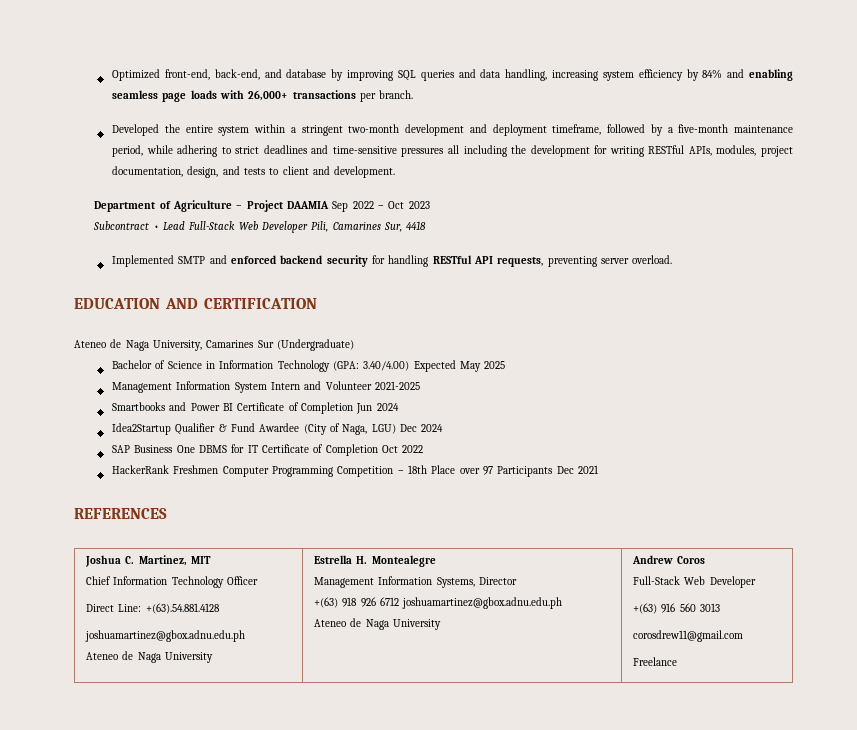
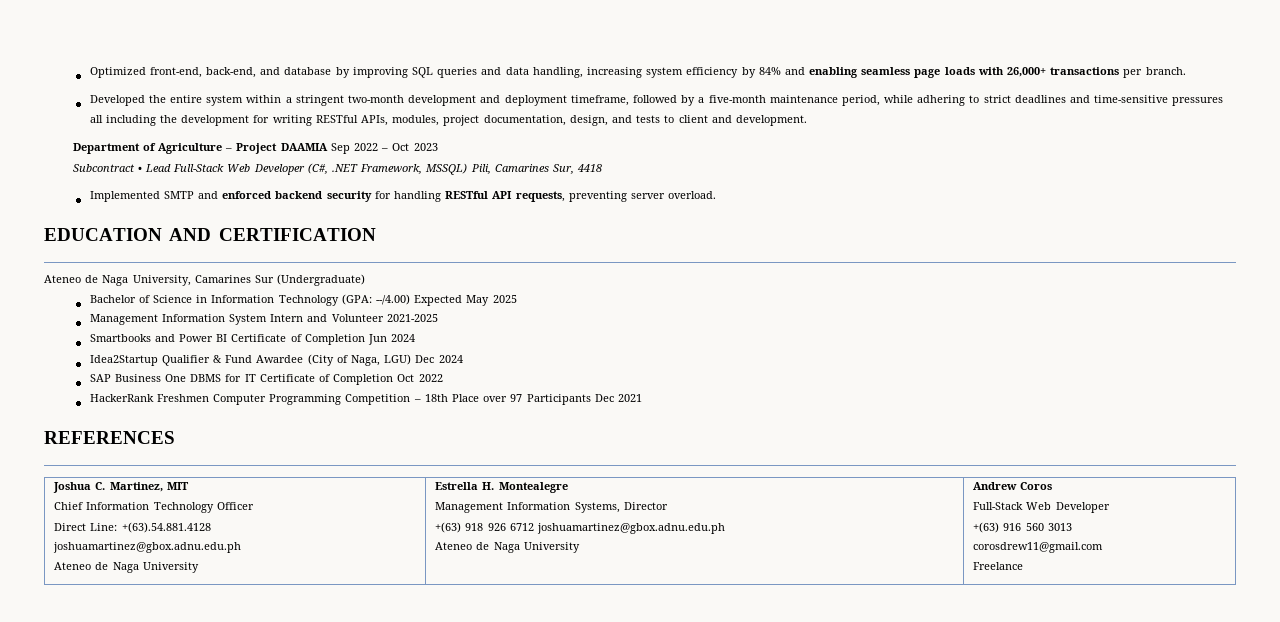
(309, 227) none -> [307,163,468,175] (C#, .NET Framework, MSSQL)
[363,361,410,371] 3.40/4.00) -> [376,294,411,305] --/4.00)

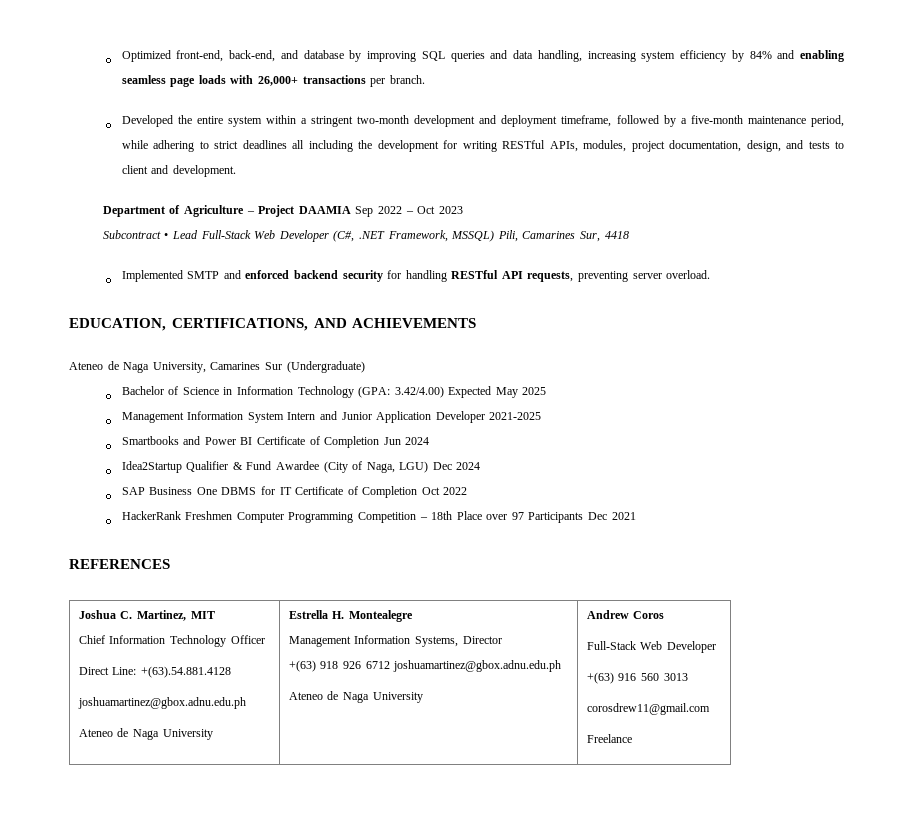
[1069,95,1224,106] and time-sensitive pressures -> (287, 144) none
[44,228,376,241] EDUCATION AND CERTIFICATION -> [69,318,477,331] EDUCATION, CERTIFICATIONS, AND ACHIEVEMENTS
[376,294,411,305] --/4.00) -> [394,386,444,398] 3.42/4.00)
[331,314,384,322] Volunteer -> [341,411,485,423] Junior Application Developer

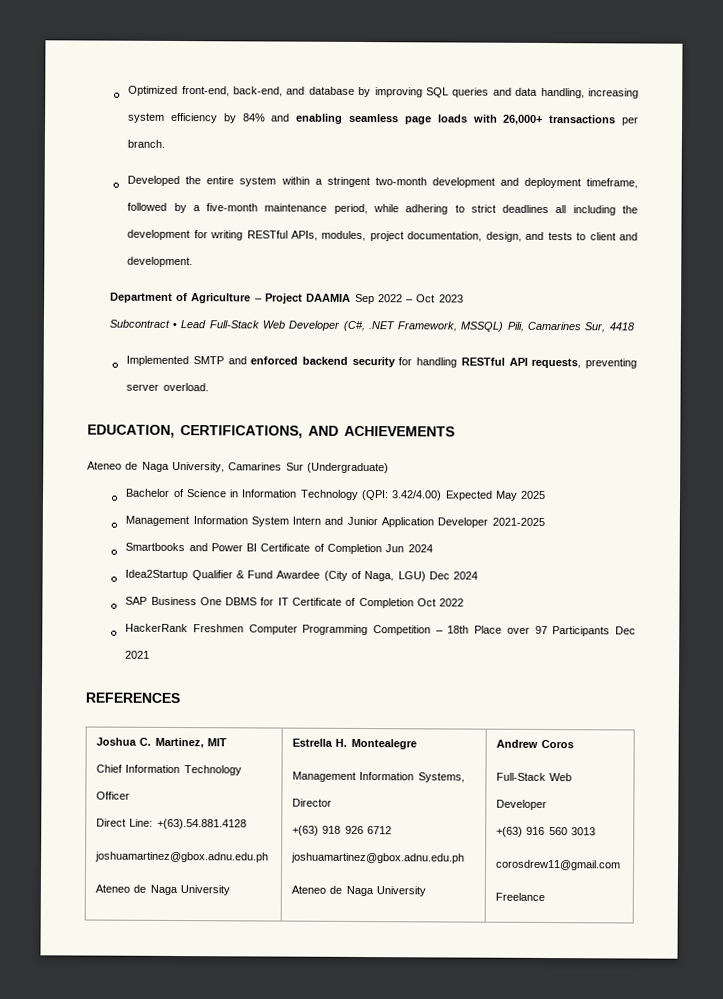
[358,386,391,398] (GPA: -> [361,490,390,501] (QPI:

